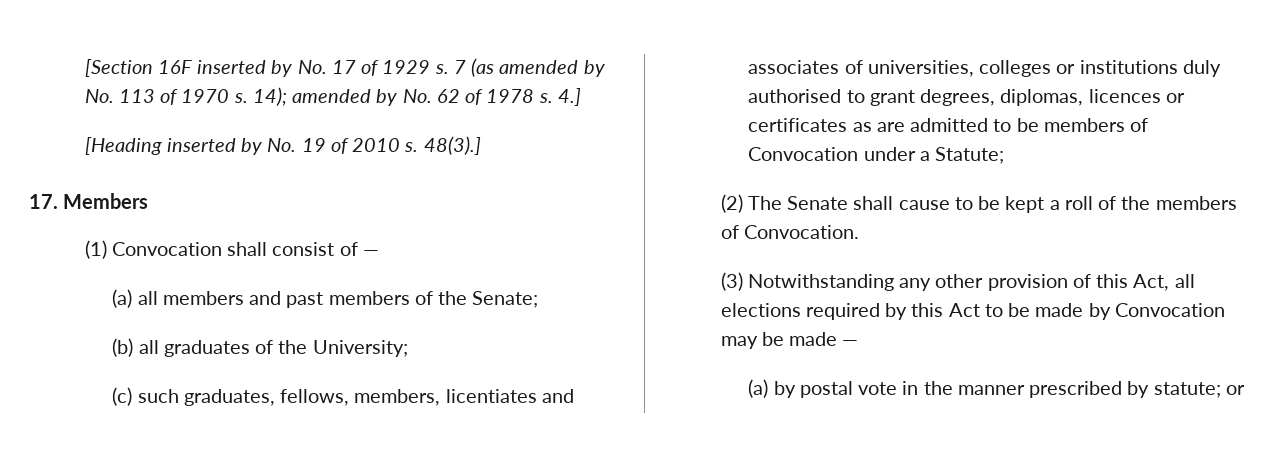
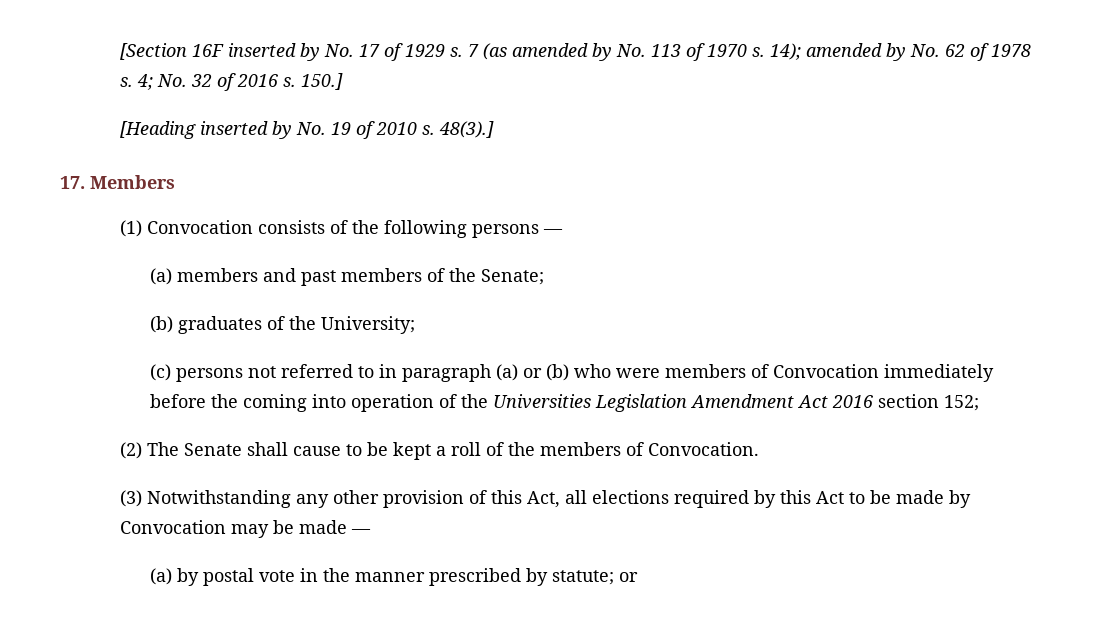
[557,88,581,106] 4.] -> [136,73,343,91] 4; No. 32 of 2016 s. 150.]
[227,242,379,256] [112,289,158,308] shall consist of — // (a) all -> [257,220,563,238] [149,268,172,285] consists of the following persons — // (a)
[138,340,159,354] all -> (173, 324) none
[137,389,574,406] [748,60,1221,77] [748,89,1185,106] [748,118,1149,132] [748,147,1005,164] such graduates, fellows, members, licentiates and associates of universities, colleges or institutions duly authorised to grant degrees, diplomas, licences or certificates as are admitted to be members of Convocation under a Statute; -> [175,364,994,382] [149,394,979,412] persons not referred to in paragraph (a) or (b) who were members of Convocation immediately before the coming into operation of the Universities Legislation Amendment Act 2016 section 152;

